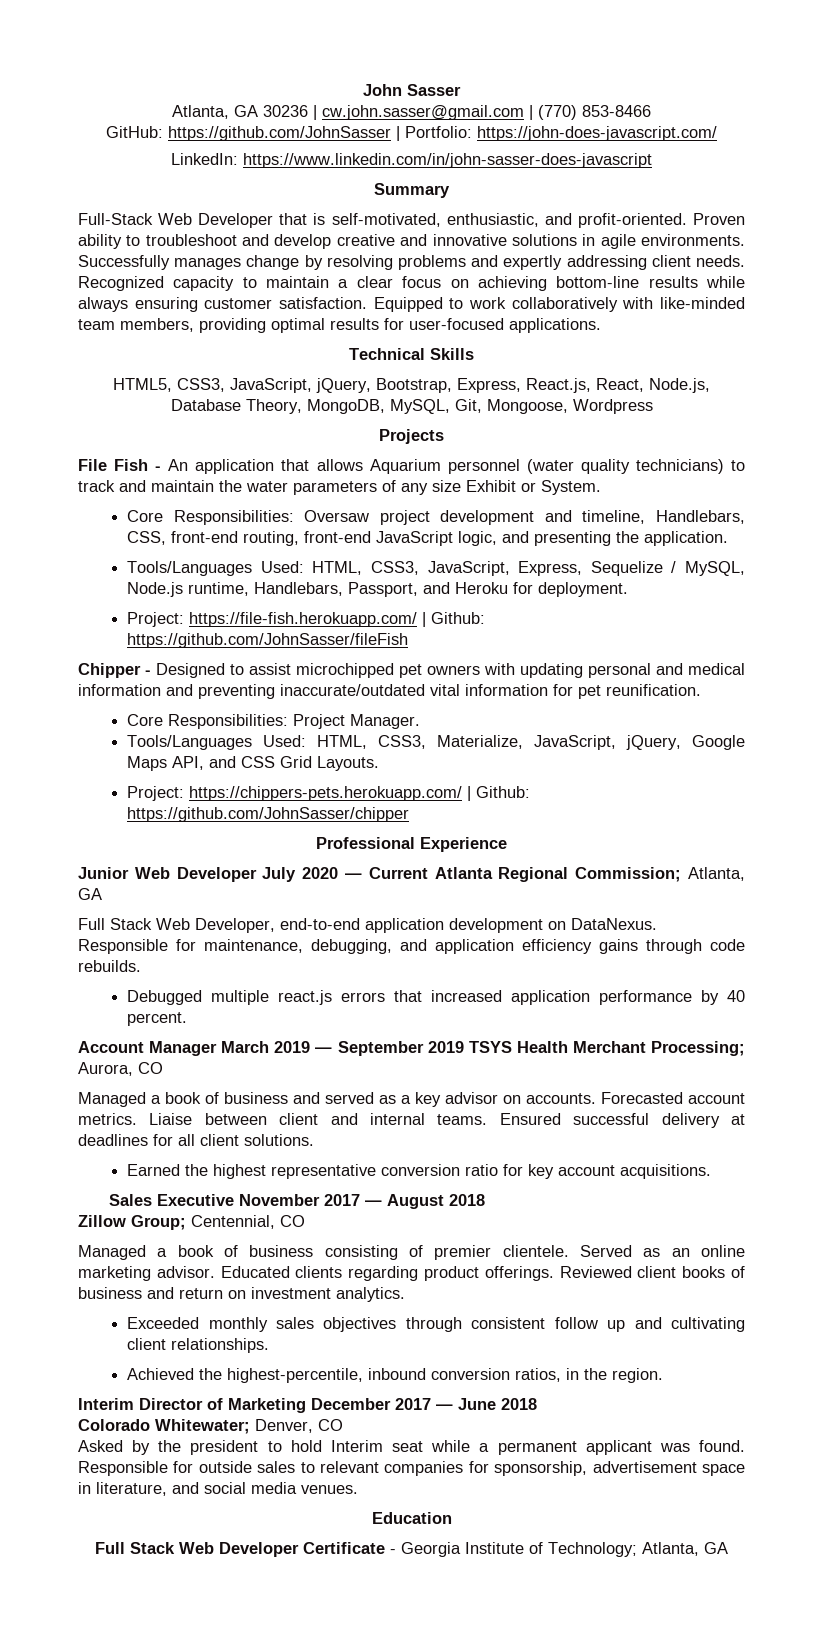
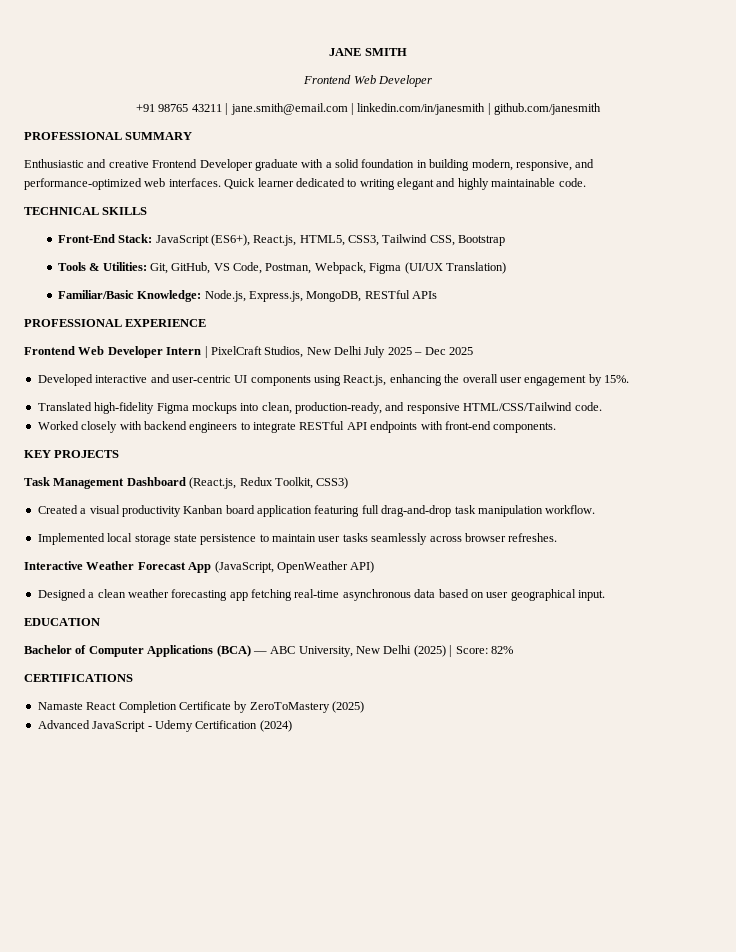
[363,84,461,96] [172,105,651,120] [106,126,717,141] [171,153,652,168] [374,183,450,198] [78,213,745,228] [78,234,745,249] [78,255,745,270] [78,276,746,291] [78,297,745,312] [78,318,601,333] [349,348,474,360] [113,378,710,393] [170,399,653,414] [379,429,444,444] [78,459,745,474] [78,480,601,495] [127,510,746,525] [127,531,729,546] [127,561,746,576] [127,582,629,597] [127,612,486,627] [127,633,409,648] [78,663,745,678] [78,684,701,699] [127,714,421,729] [127,735,745,750] [127,756,380,771] [127,786,531,801] [127,807,410,822] [316,837,507,852] [78,867,745,882] [78,888,102,900] [78,918,657,933] [78,939,745,954] [78,960,141,972] [127,990,745,1005] [127,1012,188,1026] [78,1041,746,1056] [78,1062,163,1076] [78,1092,745,1107] [78,1113,745,1128] [78,1134,314,1146] [127,1164,712,1179] [108,1194,485,1209] [78,1215,305,1230] [78,1245,746,1260] [78,1266,745,1281] [78,1287,405,1302] [127,1317,745,1332] [127,1338,270,1353] [127,1368,664,1383] [78,1398,537,1413] [78,1419,343,1434] [78,1440,745,1455] [78,1461,745,1476] [78,1482,358,1496] [371,1512,452,1524] [95,1542,728,1557] John Sasser // Atlanta, GA 30236 | cw.john.sasser@gmail.com | (770) 853-8466 // GitHub: https://github.com/JohnSasser | Portfolio: https://john-does-javascript.com/ // LinkedIn: https://www.linkedin.com/in/john-sasser-does-javascript // Summary // Full-Stack Web Developer that is self-motivated, enthusiastic, and profit-oriented. Proven ability to troubleshoot and develop creative and innovative solutions in agile environments. Successfully manages change by resolving problems and expertly addressing client needs. Recognized capacity to maintain a clear focus on achieving bottom-line results while always ensuring customer satisfaction. Equipped to work collaboratively with like-minded team members, providing optimal results for user-focused applications. // Technical Skills // HTML5, CSS3, JavaScript, jQuery, Bootstrap, Express, React.js, React, Node.js, Database Theory, MongoDB, MySQL, Git, Mongoose, Wordpress // Projects // File Fish - An application that allows Aquarium personnel (water quality technicians) to track and maintain the water parameters of any size Exhibit or System. // Core Responsibilities: Oversaw project development and timeline, Handlebars, CSS, front-end routing, front-end JavaScript logic, and presenting the application. // Tools/Languages Used: HTML, CSS3, JavaScript, Express, Sequelize / MySQL, Node.js runtime, Handlebars, Passport, and Heroku for deployment. // Project: https://file-fish.herokuapp.com/ | Github: https://github.com/JohnSasser/fileFish // Chipper - Designed to assist microchipped pet owners with updating personal and medical information and preventing inaccurate/outdated vital information for pet reunification. // Core Responsibilities: Project Manager. // Tools/Languages Used: HTML, CSS3, Materialize, JavaScript, jQuery, Google Maps API, and CSS Grid Layouts. // Project: https://chippers-pets.herokuapp.com/ | Github: https://github.com/JohnSasser/chipper // Professional Experience // Junior Web Developer July 2020 — Current Atlanta Regional Commission; Atlanta, GA // Full Stack Web Developer, end-to-end application development on DataNexus. Responsible for maintenance, debugging, and application efficiency gains through code rebuilds. // Debugged multiple react.js errors that increased application performance by 40 percent. // Account Manager March 2019 — September 2019 TSYS Health Merchant Processing; Aurora, CO // Managed a book of business and served as a key advisor on accounts. Forecasted account metrics. Liaise between client and internal teams. Ensured successful delivery at deadlines for all client solutions. // Earned the highest representative conversion ratio for key account acquisitions. // Sales Executive November 2017 — August 2018 // Zillow Group; Centennial, CO // Managed a book of business consisting of premier clientele. Served as an online marketing advisor. Educated clients regarding product offerings. Reviewed client books of business and return on investment analytics. // Exceeded monthly sales objectives through consistent follow up and cultivating client relationships. // Achieved the highest-percentile, inbound conversion ratios, in the region. // Interim Director of Marketing December 2017 — June 2018 // Colorado Whitewater; Denver, CO // Asked by the president to hold Interim seat while a permanent applicant was found. Responsible for outside sales to relevant companies for sponsorship, advertisement space in literature, and social media venues. // Education // Full Stack Web Developer Certificate - Georgia Institute of Technology; Atlanta, GA -> [329,48,407,56] [303,75,432,87] [136,103,601,115] [24,132,193,140] [24,159,595,171] [24,178,586,190] [24,207,148,215] [57,234,506,246] [57,262,506,274] [57,290,438,302] [24,319,207,327] [24,346,473,358] [37,374,629,386] [37,402,602,414] [37,421,557,433] [24,450,120,458] [24,477,349,489] [37,505,596,517] [37,533,558,545] [24,561,375,573] [37,589,605,601] [24,618,100,626] [24,645,513,657] [24,674,133,682] [37,701,364,713] [37,720,292,732] JANE SMITH // Frontend Web Developer // +91 98765 43211 | jane.smith@email.com | linkedin.com/in/janesmith | github.com/janesmith // PROFESSIONAL SUMMARY // Enthusiastic and creative Frontend Developer graduate with a solid foundation in building modern, responsive, and performance-optimized web interfaces. Quick learner dedicated to writing elegant and highly maintainable code. // TECHNICAL SKILLS // Front-End Stack: JavaScript (ES6+), React.js, HTML5, CSS3, Tailwind CSS, Bootstrap // Tools & Utilities: Git, GitHub, VS Code, Postman, Webpack, Figma (UI/UX Translation) // Familiar/Basic Knowledge: Node.js, Express.js, MongoDB, RESTful APIs // PROFESSIONAL EXPERIENCE // Frontend Web Developer Intern | PixelCraft Studios, New Delhi July 2025 – Dec 2025 // Developed interactive and user-centric UI components using React.js, enhancing the overall user engagement by 15%. // Translated high-fidelity Figma mockups into clean, production-ready, and responsive HTML/CSS/Tailwind code. // Worked closely with backend engineers to integrate RESTful API endpoints with front-end components. // KEY PROJECTS // Task Management Dashboard (React.js, Redux Toolkit, CSS3) // Created a visual productivity Kanban board application featuring full drag-and-drop task manipulation workflow. // Implemented local storage state persistence to maintain user tasks seamlessly across browser refreshes. // Interactive Weather Forecast App (JavaScript, OpenWeather API) // Designed a clean weather forecasting app fetching real-time asynchronous data based on user geographical input. // EDUCATION // Bachelor of Computer Applications (BCA) — ABC University, New Delhi (2025) | Score: 82% // CERTIFICATIONS // Namaste React Completion Certificate by ZeroToMastery (2025) // Advanced JavaScript - Udemy Certification (2024)

